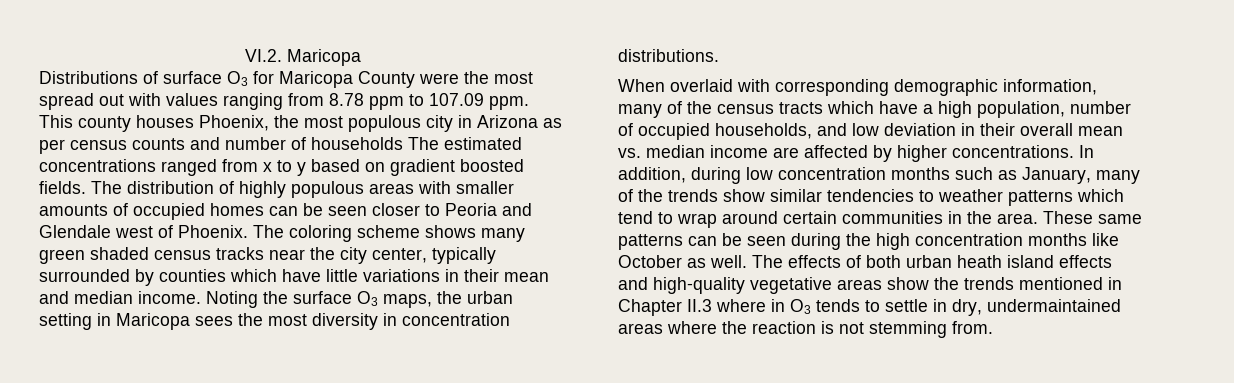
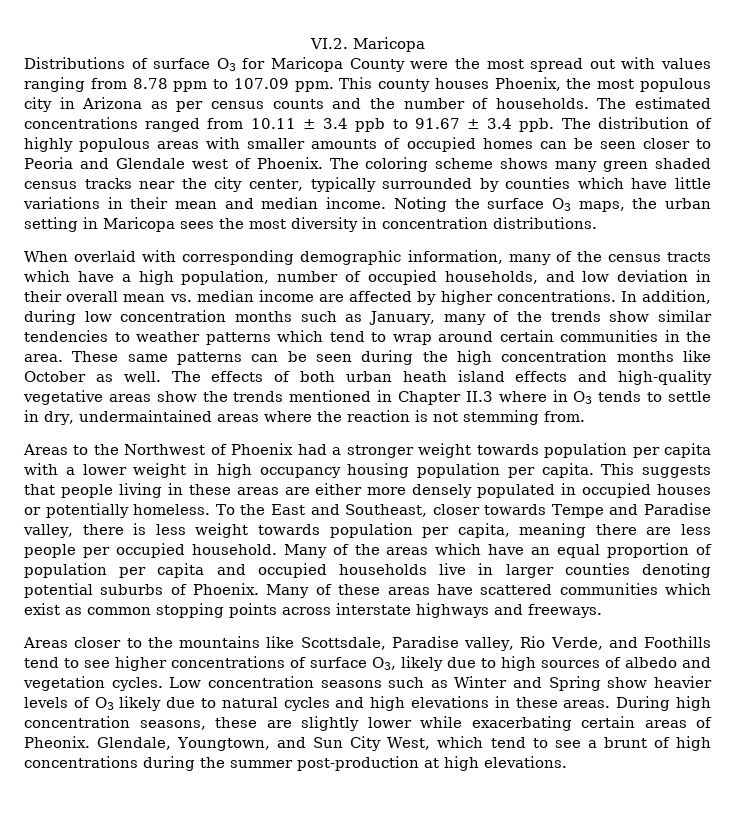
[225,137,403,150] number of households -> [369,98,589,109] the number of households.
[263,159,524,176] [39,181,86,194] x to y based on gradient boosted fields. -> [250,118,555,132] 10.11 ± 3.4 ppb to 91.67 ± 3.4 ppb.
(993, 327) none -> [23,443,711,458] [24,463,711,478] [24,483,711,498] [24,503,711,518] [23,523,711,538] [24,543,712,558] [24,563,711,578] [24,583,712,598] [24,603,602,618] [23,636,711,651] [24,656,711,671] [23,676,712,691] [24,696,711,711] [24,716,712,731] [24,736,711,751] [24,756,567,771] // Areas to the Northwest of Phoenix had a stronger weight towards population per capita with a lower weight in high occupancy housing population per capita. This suggests that people living in these areas are either more densely populated in occupied houses or potentially homeless. To the East and Southeast, closer towards Tempe and Paradise valley, there is less weight towards population per capita, meaning there are less people per occupied household. Many of the areas which have an equal proportion of population per capita and occupied households live in larger counties denoting potential suburbs of Phoenix. Many of these areas have scattered communities which exist as common stopping points across interstate highways and freeways. // Areas closer to the mountains like Scottsdale, Paradise valley, Rio Verde, and Foothills tend to see higher concentrations of surface O3, likely due to high sources of albedo and vegetation cycles. Low concentration seasons such as Winter and Spring show heavier levels of O3 likely due to natural cycles and high elevations in these areas. During high concentration seasons, these are slightly lower while exacerbating certain areas of Pheonix. Glendale, Youngtown, and Sun City West, which tend to see a brunt of high concentrations during the summer post-production at high elevations.

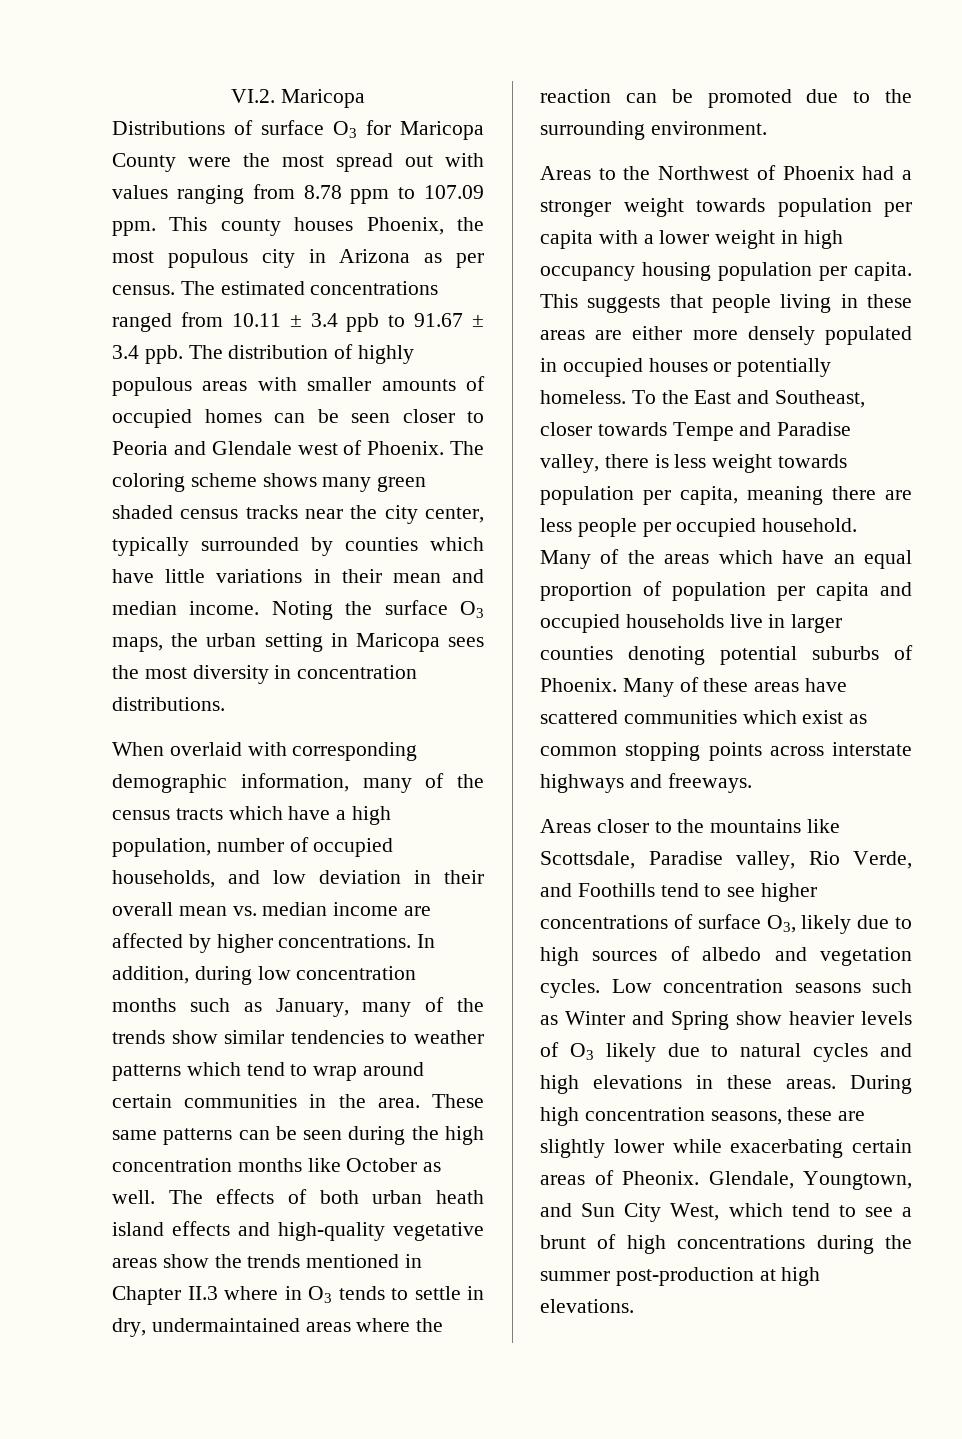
[211,98,589,109] census counts and the number of households. -> [112,285,175,295] census.
[414,410,585,425] is not stemming from. -> [625,89,912,108] [540,121,767,140] can be promoted due to the surrounding environment.

